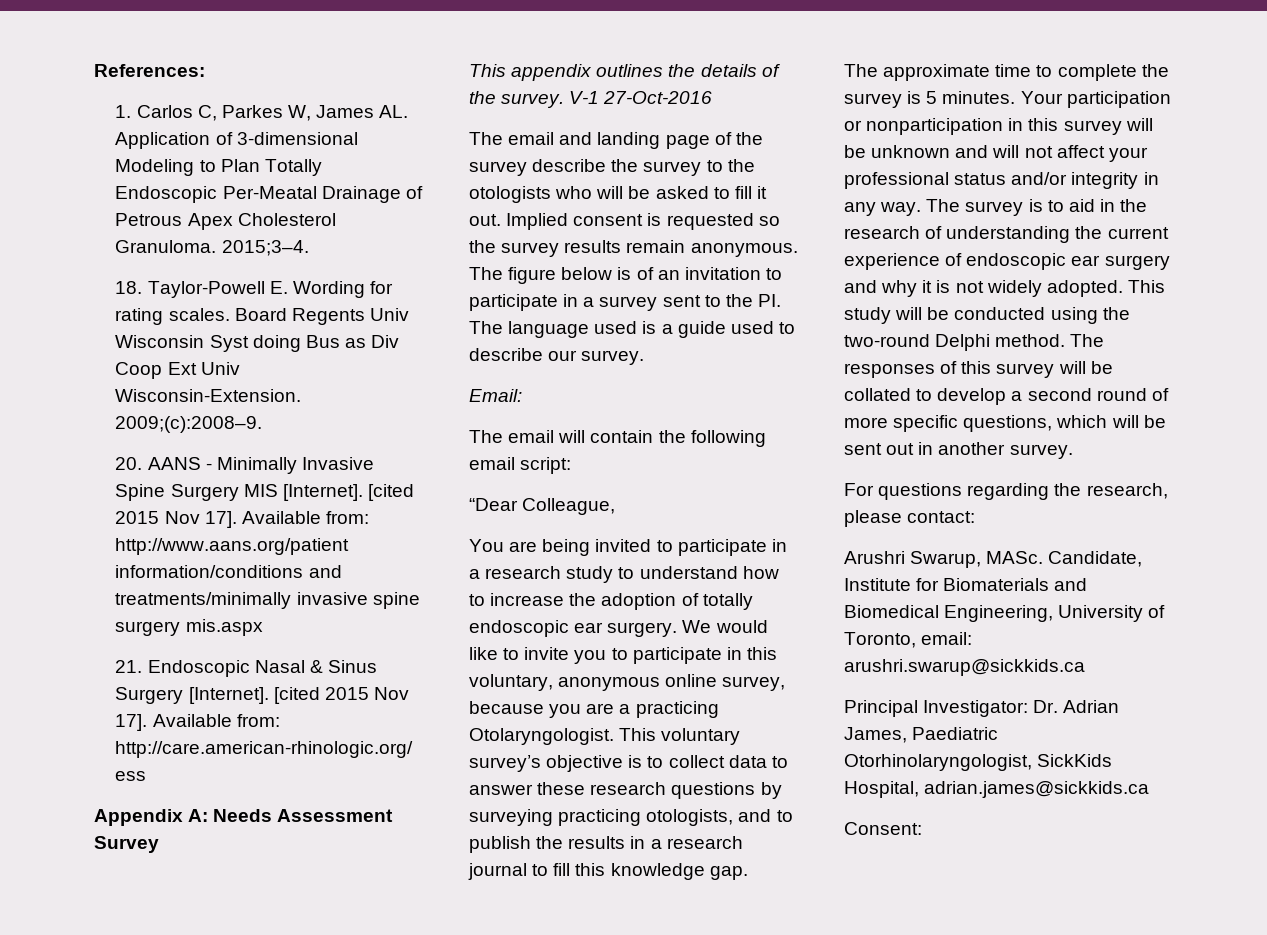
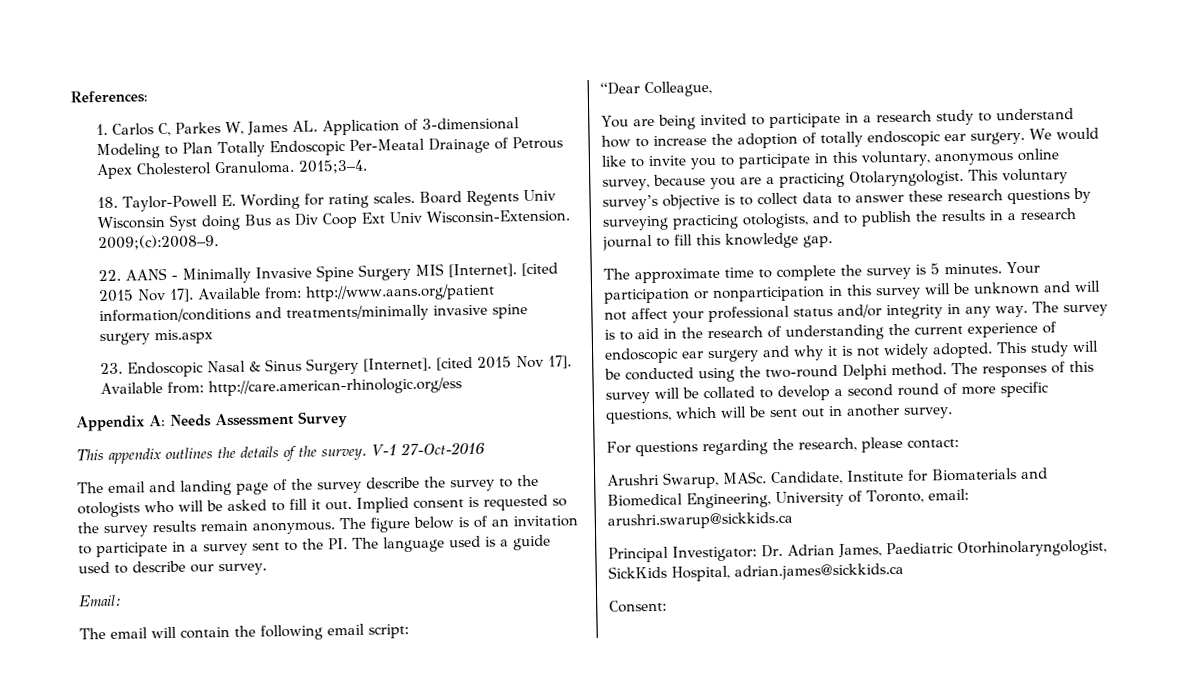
[115,457,143,470] 20. -> [98,269,122,282] 22.
[115,660,143,673] 21. -> [100,362,124,375] 23.

